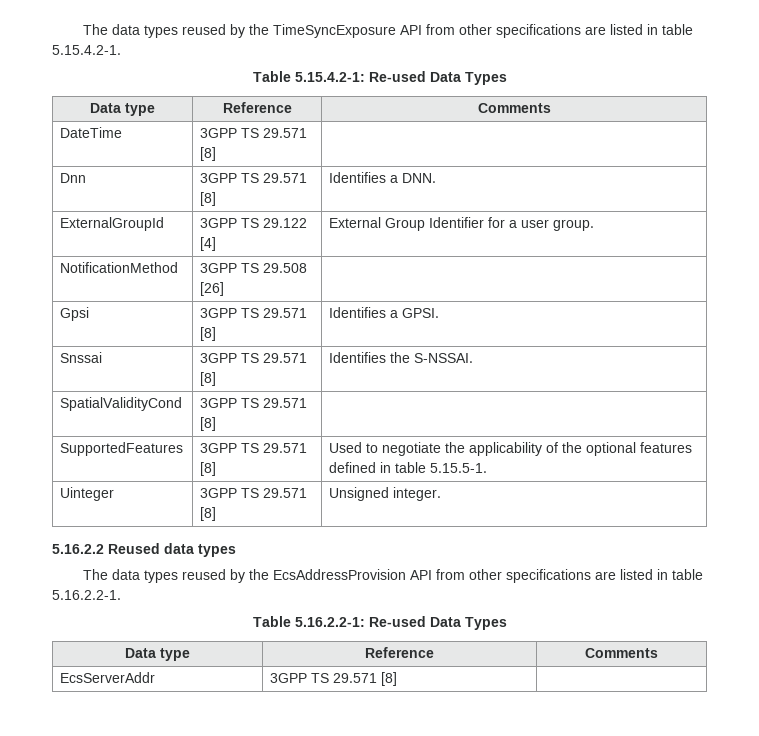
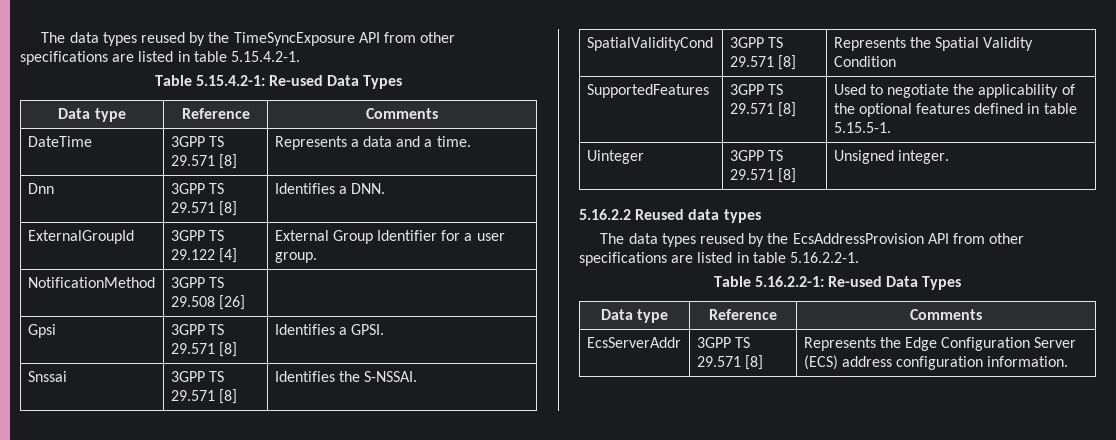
(217, 154) none -> [274,136,471,150] Represents a data and a time.
(217, 424) none -> [833,37,1034,51] [833,56,896,67] Represents the Spatial Validity Condition
(398, 679) none -> [803,337,1077,351] [803,355,1069,370] Represents the Edge Configuration Server (ECS) address configuration information.

